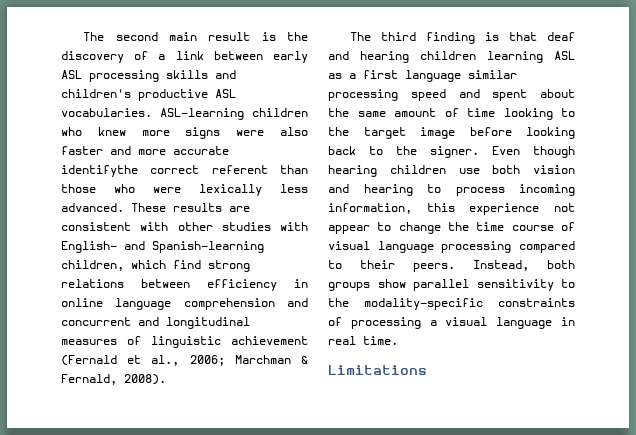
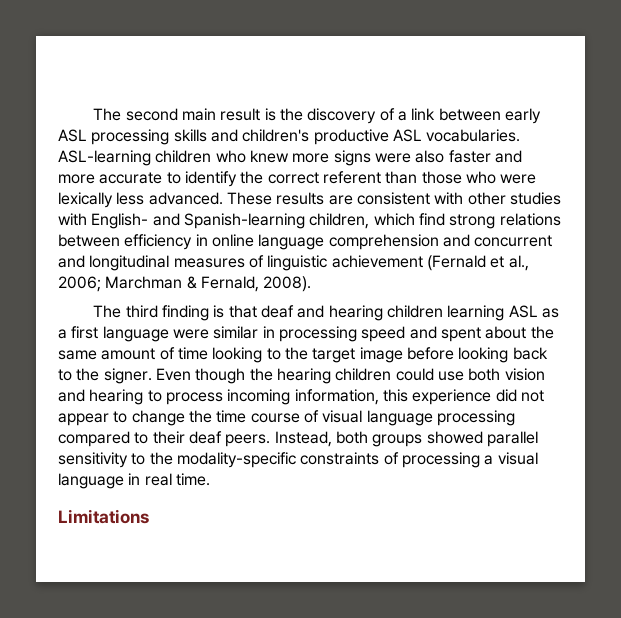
[61,165,138,177] identifythe -> [166,171,264,187] to identify the
[468,70,517,79] similar -> [172,326,275,339] were similar in
[328,165,446,177] hearing children -> [249,368,434,384] the hearing children could
(540, 209) none -> [495,389,517,402] did
(395, 264) none -> [188,431,222,444] deaf
[377,279,406,288] show -> [426,431,483,444] showed

